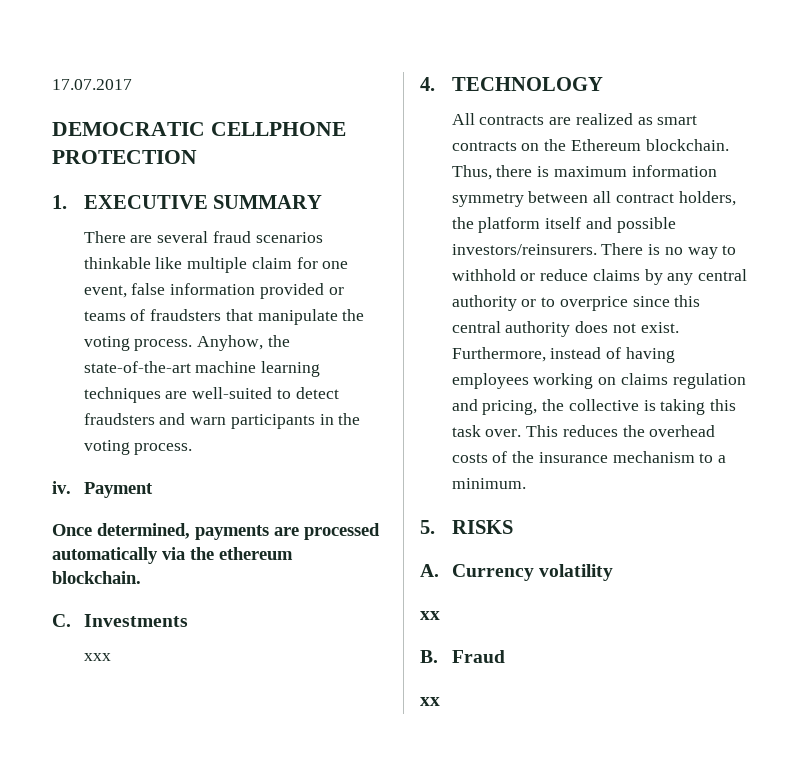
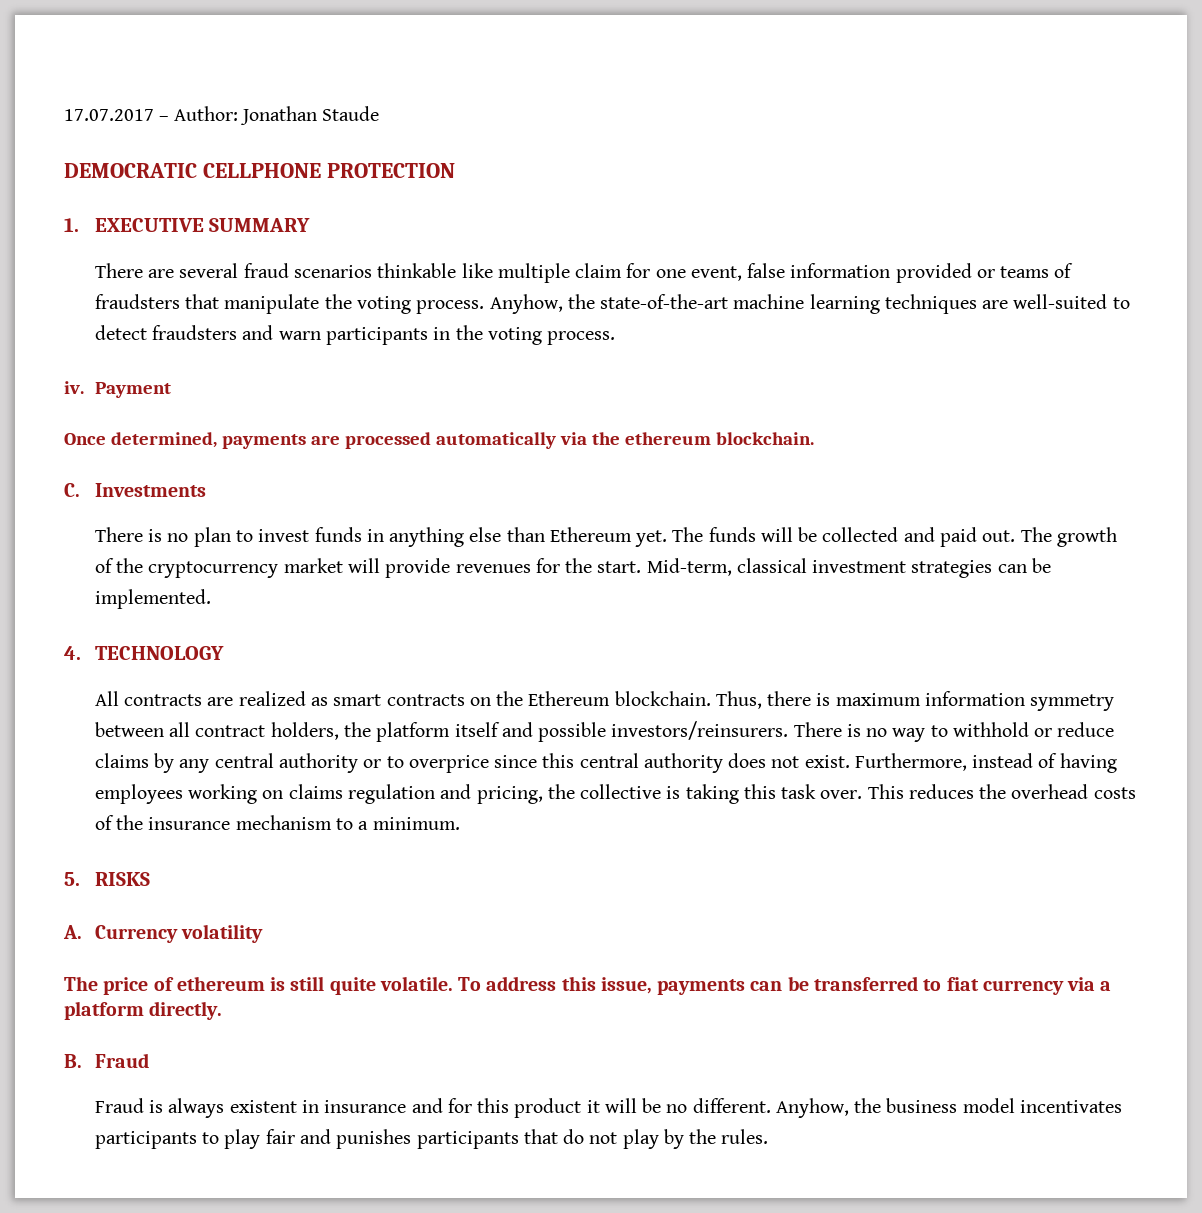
(132, 84) none -> [159,106,380,125] – Author: Jonathan Staude
[83,653,111,661] xxx -> [94,527,1117,547] [94,558,1051,578] [94,589,211,609] There is no plan to invest funds in anything else than Ethereum yet. The funds will be collected and paid out. The growth of the cryptocurrency market will provide revenues for the start. Mid-term, classical investment strategies can be implemented.
[420,611,440,620] [420,650,505,663] [420,697,440,706] xx // B. Fraud // xx -> [64,976,1112,995] [64,1001,223,1020] [64,1053,149,1068] [94,1098,1122,1118] [94,1129,769,1149] The price of ethereum is still quite volatile. To address this issue, payments can be transferred to fiat currency via a platform directly. // B. Fraud // Fraud is always existent in insurance and for this product it will be no different. Anyhow, the business model incentivates participants to play fair and punishes participants that do not play by the rules.

